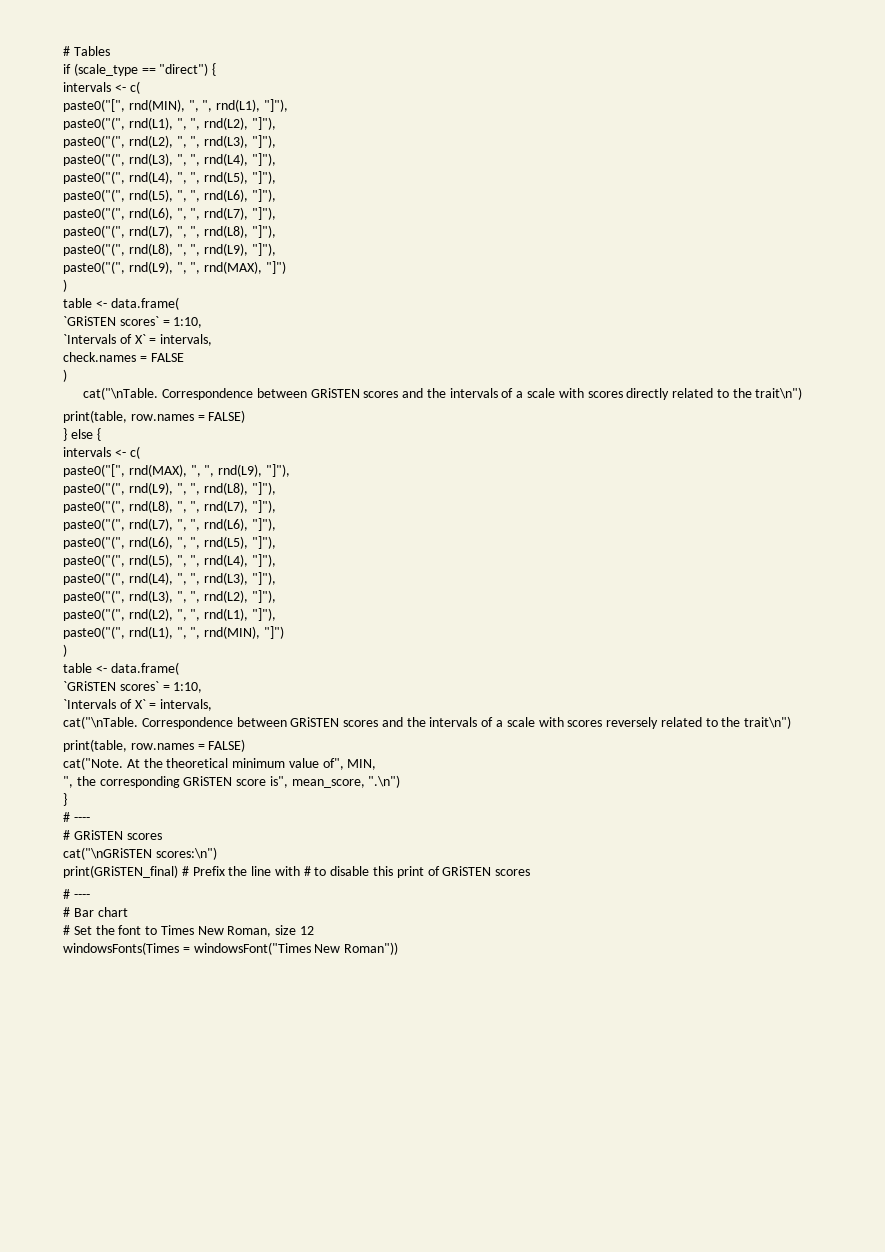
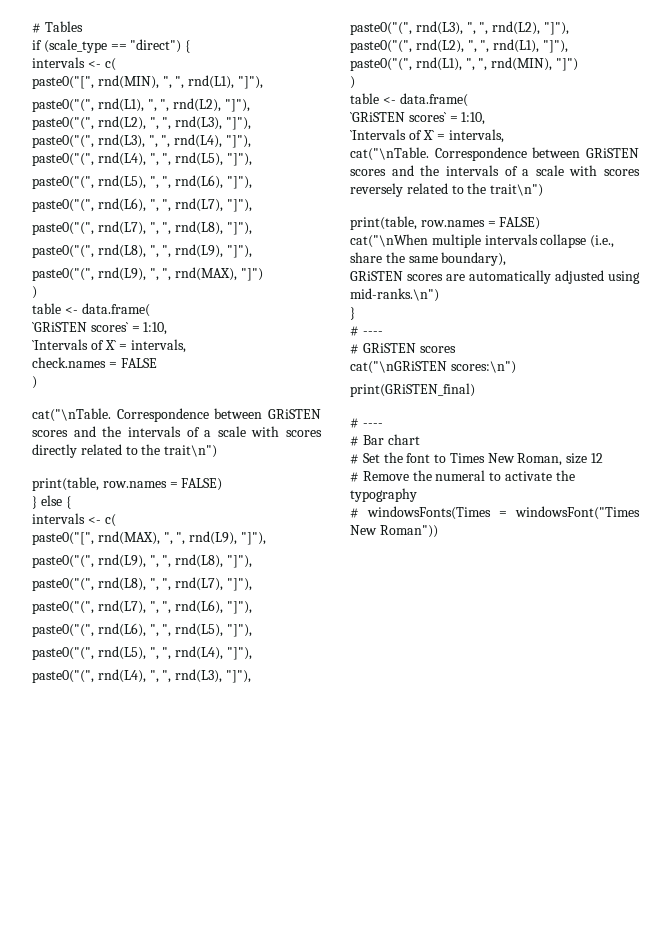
[63,757,377,770] [63,775,401,788] cat("Note. At the theoretical minimum value of", MIN, // ", the corresponding GRiSTEN score is", mean_score, ".\n") -> [350,234,615,248] [350,252,507,266] [350,270,640,284] [350,288,439,302] cat("\nWhen multiple intervals collapse (i.e., share the same boundary), // GRiSTEN scores are automatically adjusted using mid-ranks.\n")
[181,866,531,878] # Prefix the line with # to disable this print of GRiSTEN scores -> (475, 390) none
(315, 930) none -> [350,470,575,482] [350,488,417,502] [350,508,359,518] # Remove the numeral to activate the typography // #

